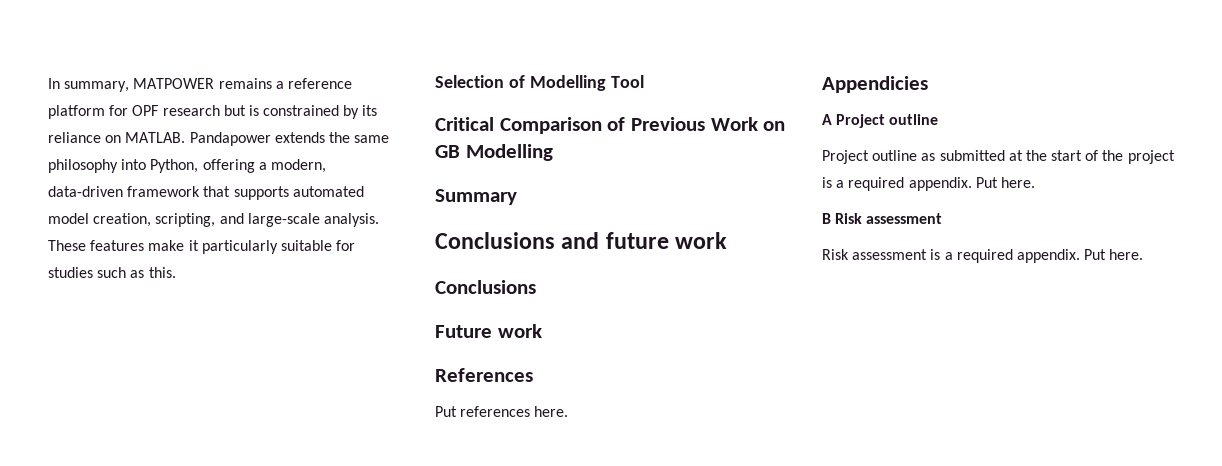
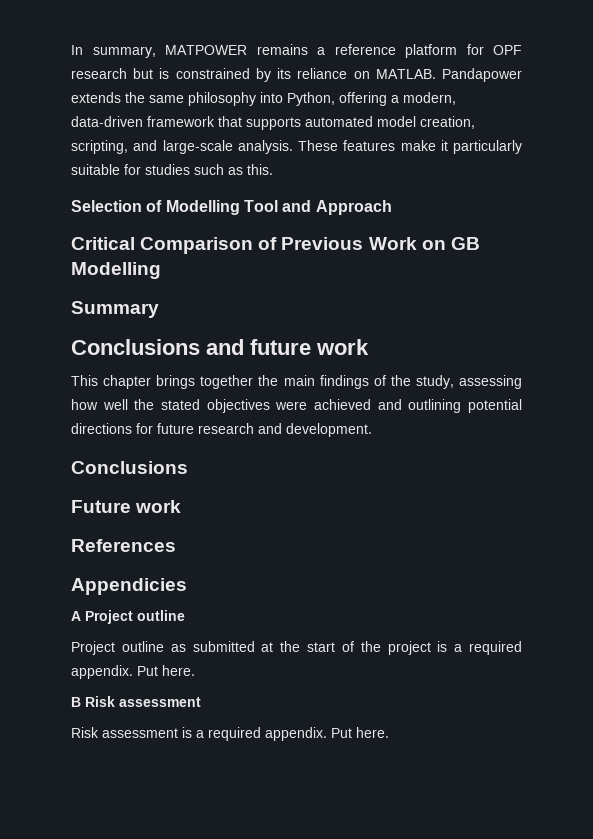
(644, 81) none -> [282,200,392,215] and Approach
(728, 240) none -> [71,375,522,389] [71,399,522,413] [71,423,372,437] // This chapter brings together the main findings of the study, assessing how well the stated objectives were achieved and outlining potential directions for future research and development.
[435,406,569,417] // Put references here. -> (176, 545) none

